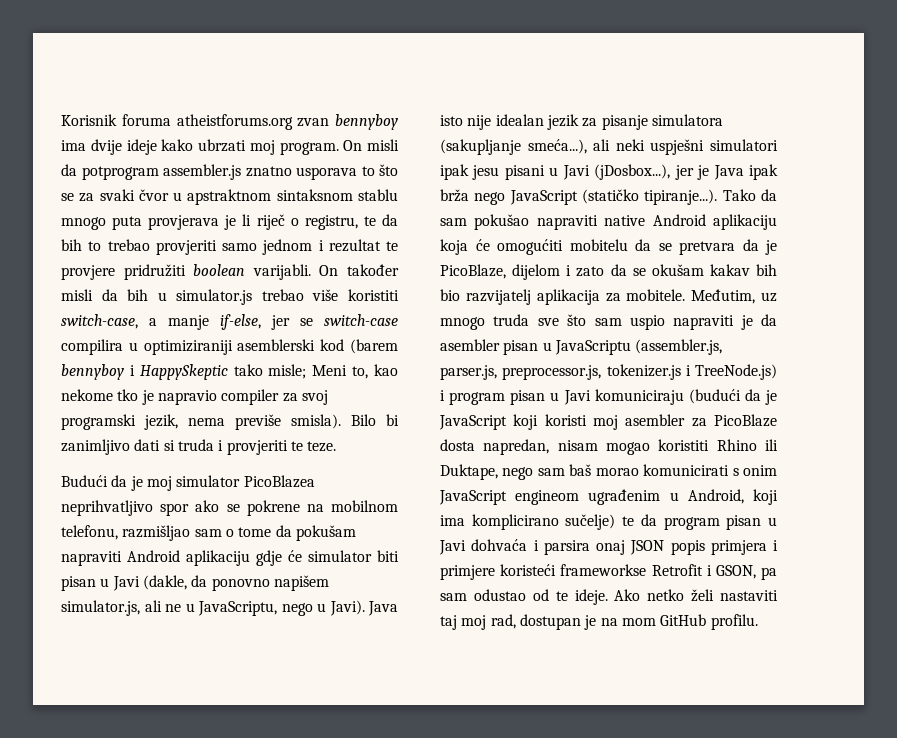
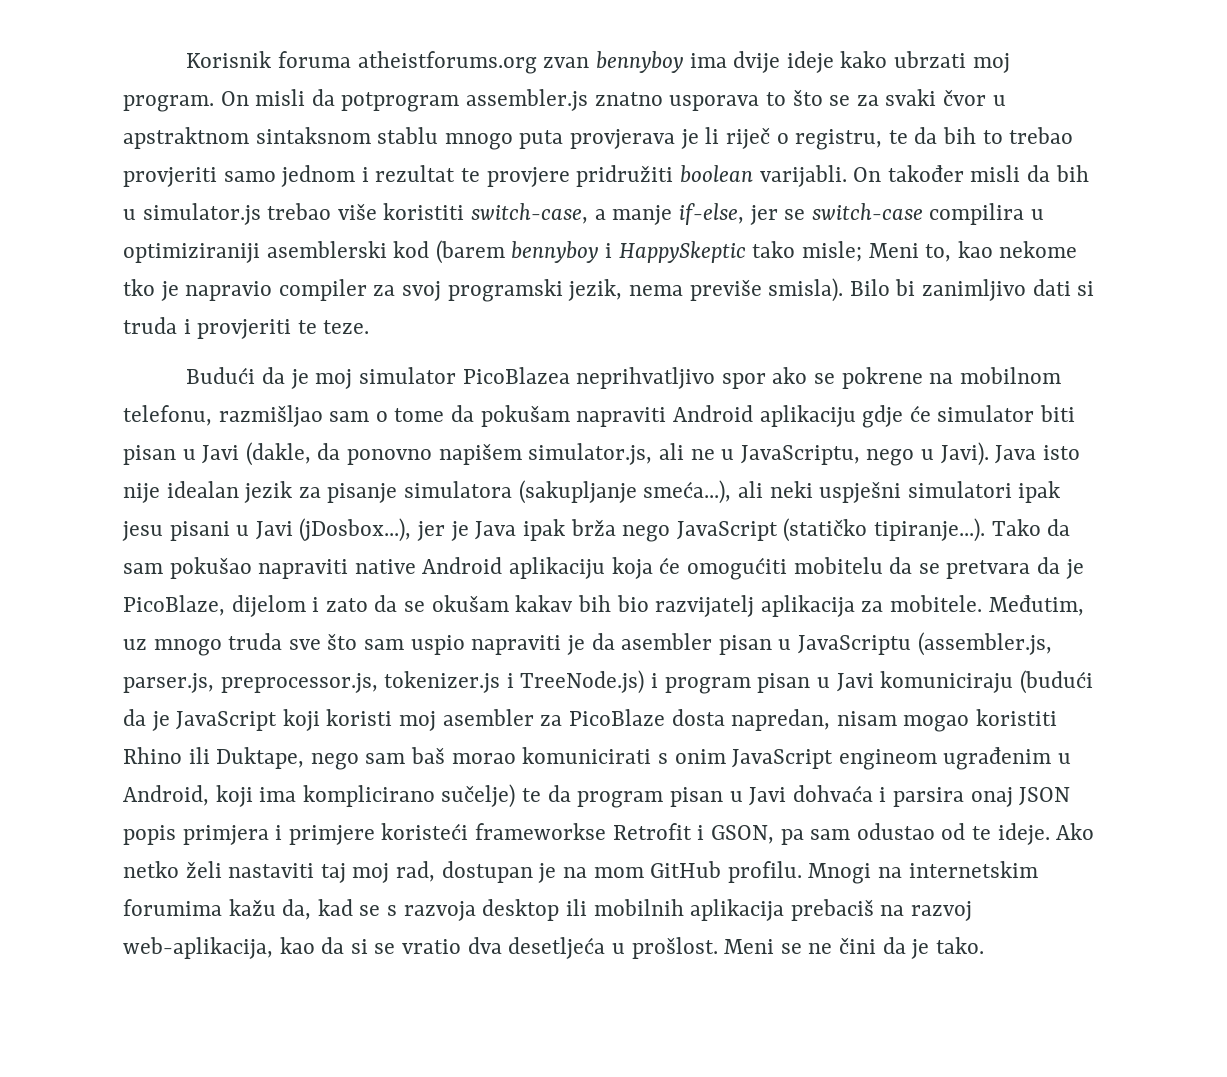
(758, 622) none -> [808,861,1038,884] [123,899,972,921] [123,937,984,959] Mnogi na internetskim forumima kažu da, kad se s razvoja desktop ili mobilnih aplikacija prebaciš na razvoj web-aplikacija, kao da si se vratio dva desetljeća u prošlost. Meni se ne čini da je tako.

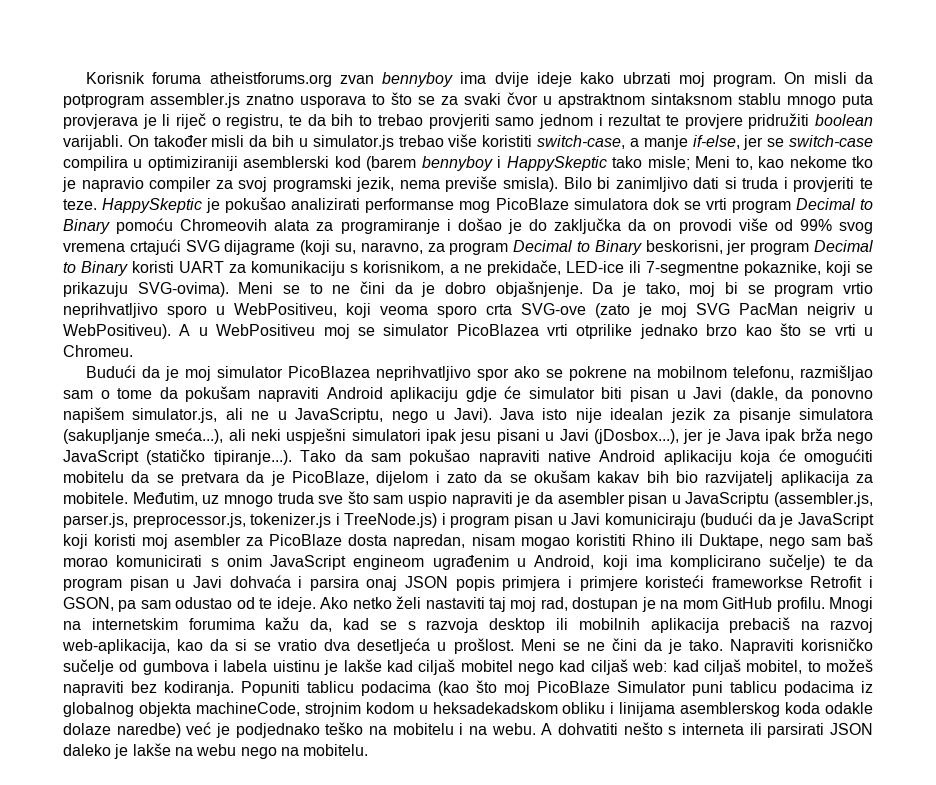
(370, 327) none -> [102,197,873,213] [63,218,874,234] [63,239,873,255] [63,260,873,276] [63,281,873,297] [63,303,873,318] [63,323,873,339] [63,345,133,357] HappySkeptic je pokušao analizirati performanse mog PicoBlaze simulatora dok se vrti program Decimal to Binary pomoću Chromeovih alata za programiranje i došao je do zaključka da on provodi više od 99% svog vremena crtajući SVG dijagrame (koji su, naravno, za program Decimal to Binary beskorisni, jer program Decimal to Binary koristi UART za komunikaciju s korisnikom, a ne prekidače, LED-ice ili 7-segmentne pokaznike, koji se prikazuju SVG-ovima). Meni se to ne čini da je dobro objašnjenje. Da je tako, moj bi se program vrtio neprihvatljivo sporo u WebPositiveu, koji veoma sporo crta SVG-ove (zato je moj SVG PacMan neigriv u WebPositiveu). A u WebPositiveu moj se simulator PicoBlazea vrti otprilike jednako brzo kao što se vrti u Chromeu.
(984, 945) none -> [729,638,873,654] [63,659,873,675] [63,680,873,696] [63,702,873,717] [63,722,873,738] [63,743,369,759] Napraviti korisničko sučelje od gumbova i labela uistinu je lakše kad ciljaš mobitel nego kad ciljaš web: kad ciljaš mobitel, to možeš napraviti bez kodiranja. Popuniti tablicu podacima (kao što moj PicoBlaze Simulator puni tablicu podacima iz globalnog objekta machineCode, strojnim kodom u heksadekadskom obliku i linijama asemblerskog koda odakle dolaze naredbe) već je podjednako teško na mobitelu i na webu. A dohvatiti nešto s interneta ili parsirati JSON daleko je lakše na webu nego na mobitelu.

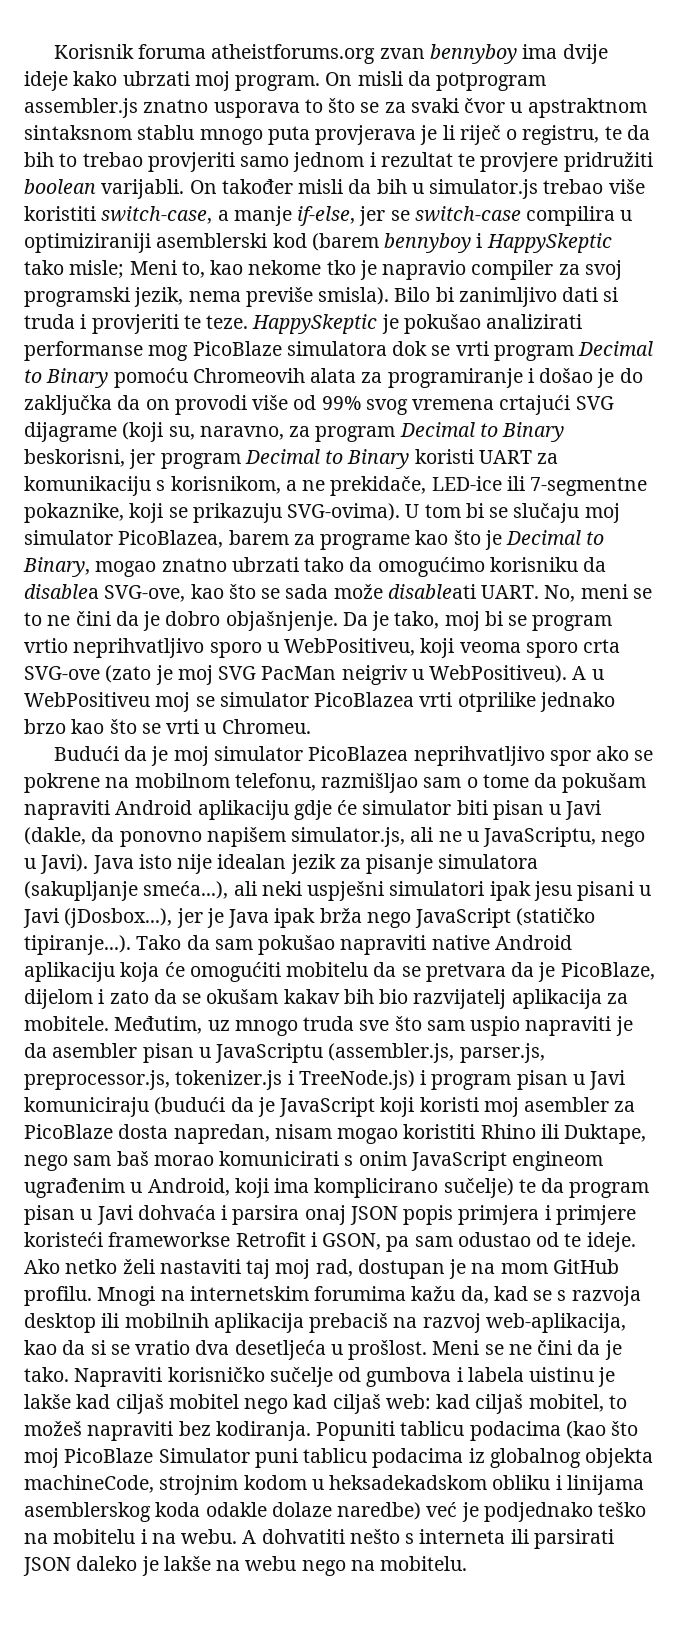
[238,282,274,294] Meni -> [405,503,620,523] [24,530,605,550] [23,557,607,577] [24,584,628,602] U tom bi se slučaju moj simulator PicoBlazea, barem za programe kao što je Decimal to Binary, mogao znatno ubrzati tako da omogućimo korisniku da disablea SVG-ove, kao što se sada može disableati UART. No, meni

